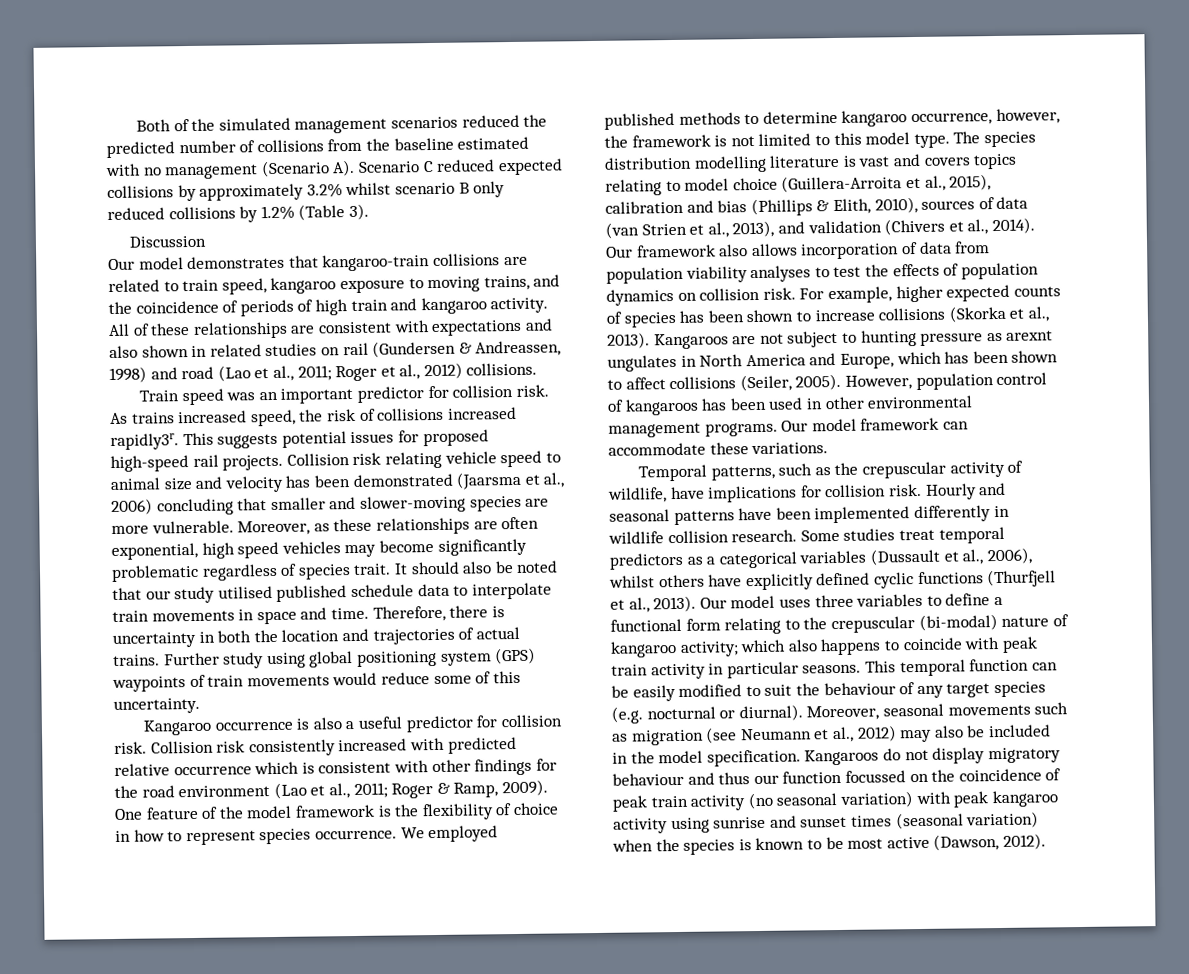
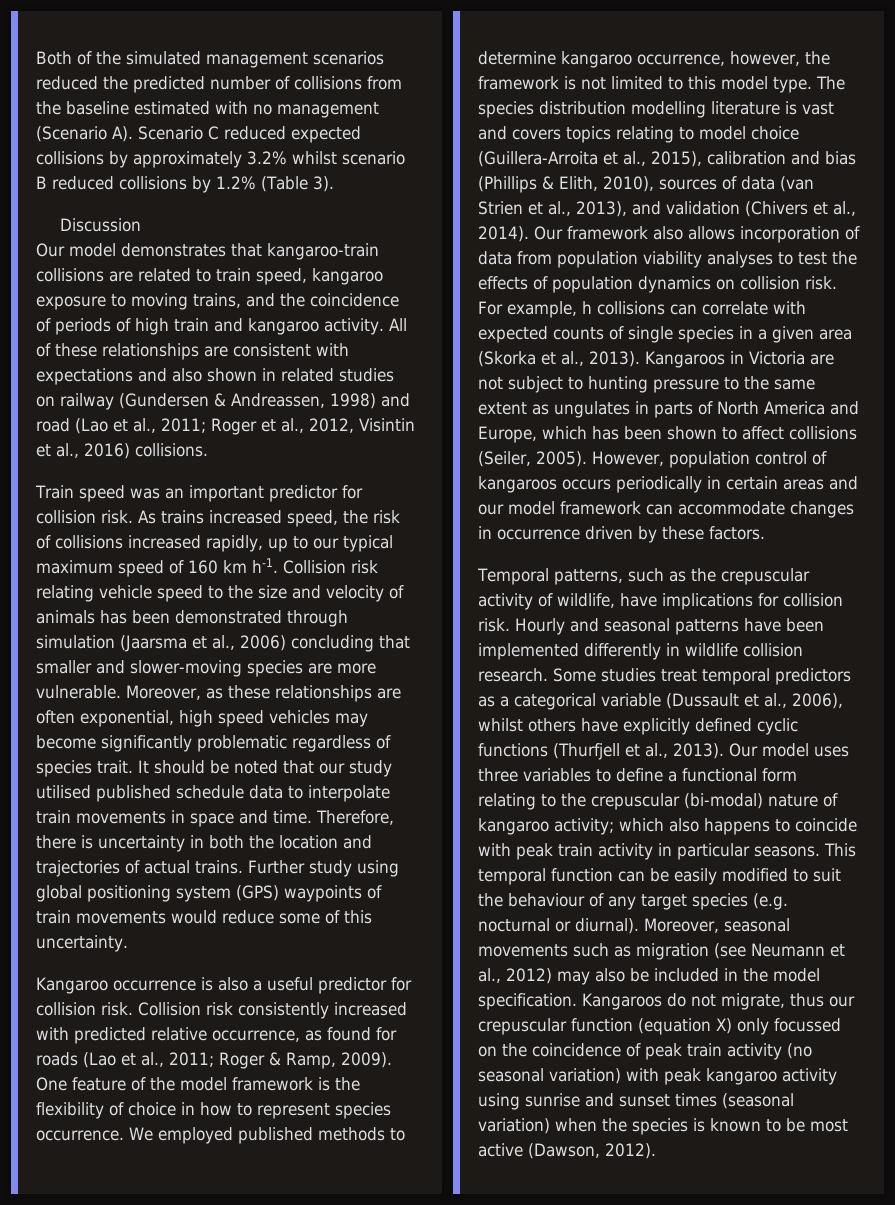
[473,181,506,198] only -> (47, 182) none
[342,342,369,356] rail -> [60,393,114,410] railway
[423,362,463,380] 2012) -> [309,418,415,433] [36,443,130,459] 2012, Visintin et al., 2016)
[110,429,489,450] [110,454,284,472] rapidly3r. This suggests potential issues for proposed high-speed rail projects. -> [206,535,393,552] [36,558,278,577] rapidly, up to our typical maximum speed of 160 km h-1.
[110,477,160,490] animal -> [228,585,253,599] the
(284, 484) none -> [389,585,404,599] [36,610,95,624] of animals
(453, 480) none -> [287,610,348,627] [36,635,115,649] through simulation
[462,561,493,574] also -> (205, 767) none
[173,758,557,776] [114,785,271,798] occurrence which is consistent with other findings for the road environment -> [212,1027,397,1042] [36,1052,78,1066] occurrence, as found for roads
[895,284,1061,303] [606,307,946,328] higher expected counts of species has been shown to increase collisions -> [582,301,806,315] [478,326,852,343] h collisions can correlate with expected counts of single species in a given area
(729, 341) none -> [730,351,805,365] in Victoria
[986,330,1054,342] [607,354,697,372] as arexnt ungulates in -> [724,376,815,390] [478,401,713,418] to the same extent as ungulates in parts of
[701,395,974,411] [608,417,969,438] [608,442,829,456] has been used in other environmental management programs. Our model framework can accommodate these variations. -> [562,476,858,493] [478,501,854,518] [478,526,765,543] occurs periodically in certain areas and our model framework can accommodate changes in occurrence driven by these factors.
[799,550,867,564] variables -> [601,693,661,707] variable
[932,747,1061,764] [612,770,843,786] display migratory behaviour and thus our function -> [721,993,855,1010] [478,1018,769,1035] migrate, thus our crepuscular function (equation X) only

